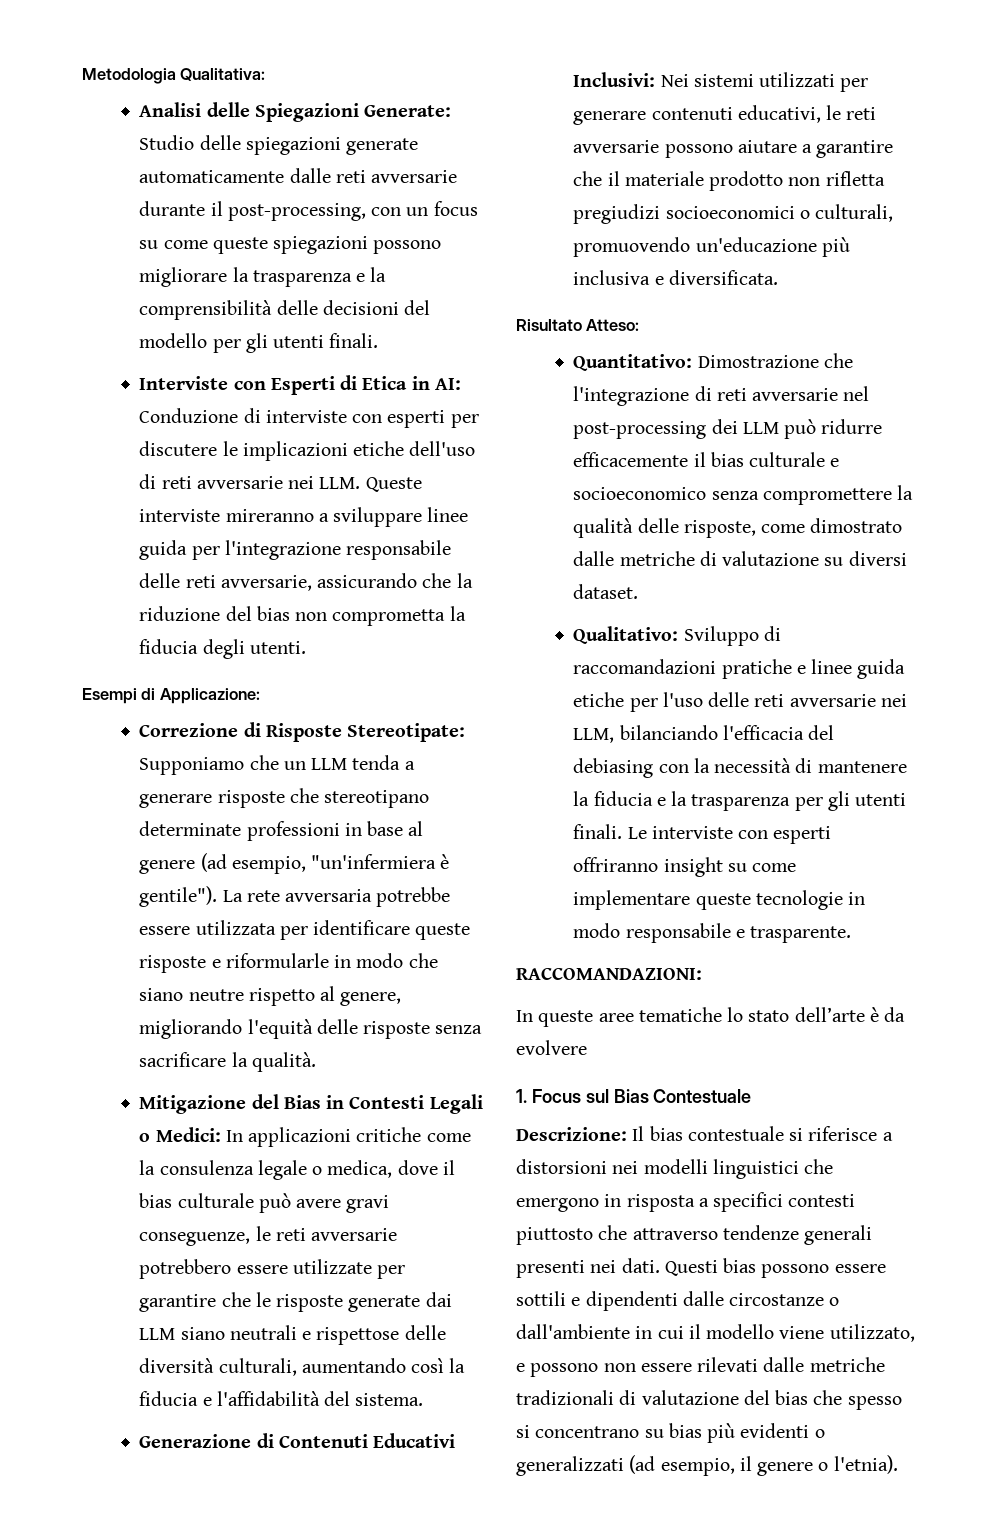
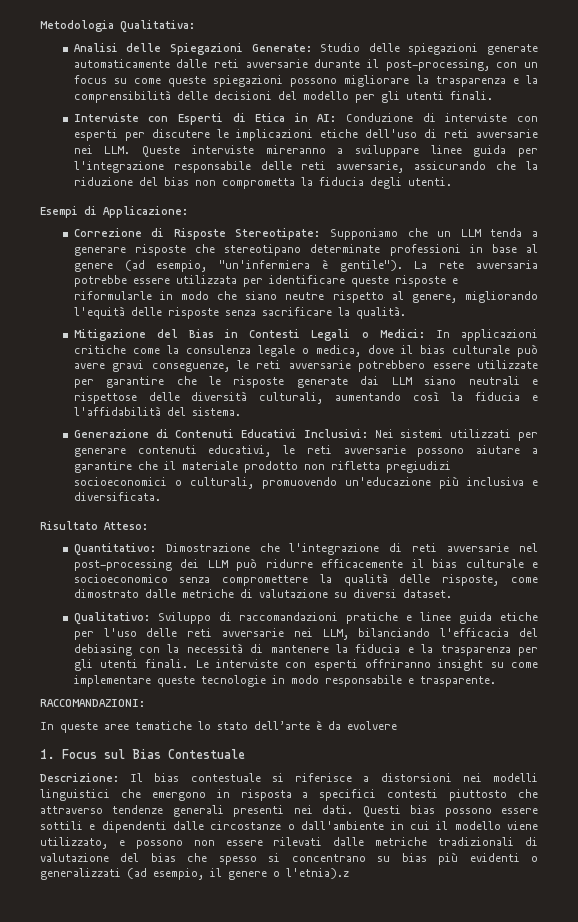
[833,1455,898,1474] l'etnia). -> [286,868,349,879] l'etnia).z

